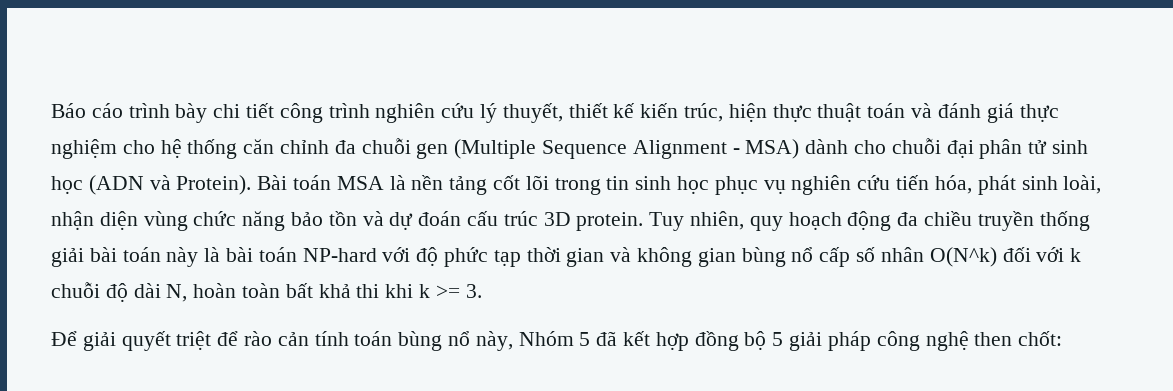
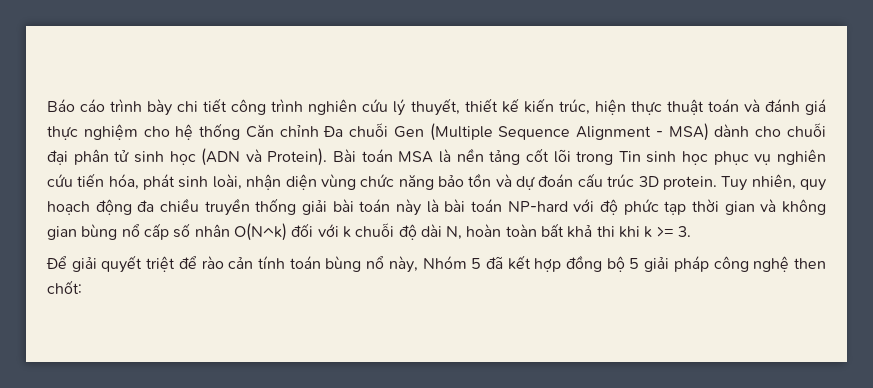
[243,138,449,159] căn chỉnh đa chuỗi gen -> [245,123,424,138] Căn chỉnh Đa chuỗi Gen
[606,176,630,190] tin -> [618,151,641,162] Tin

